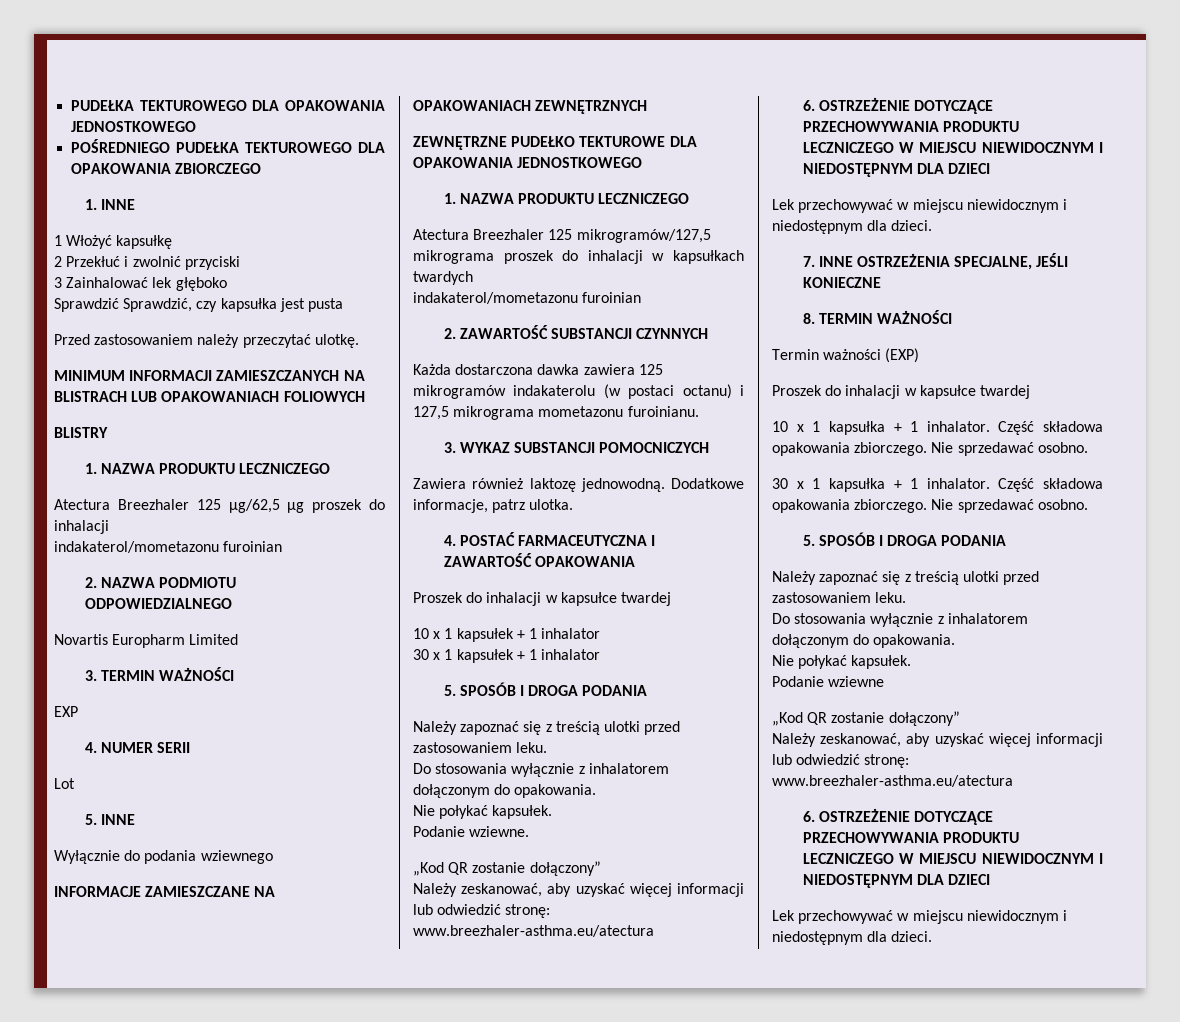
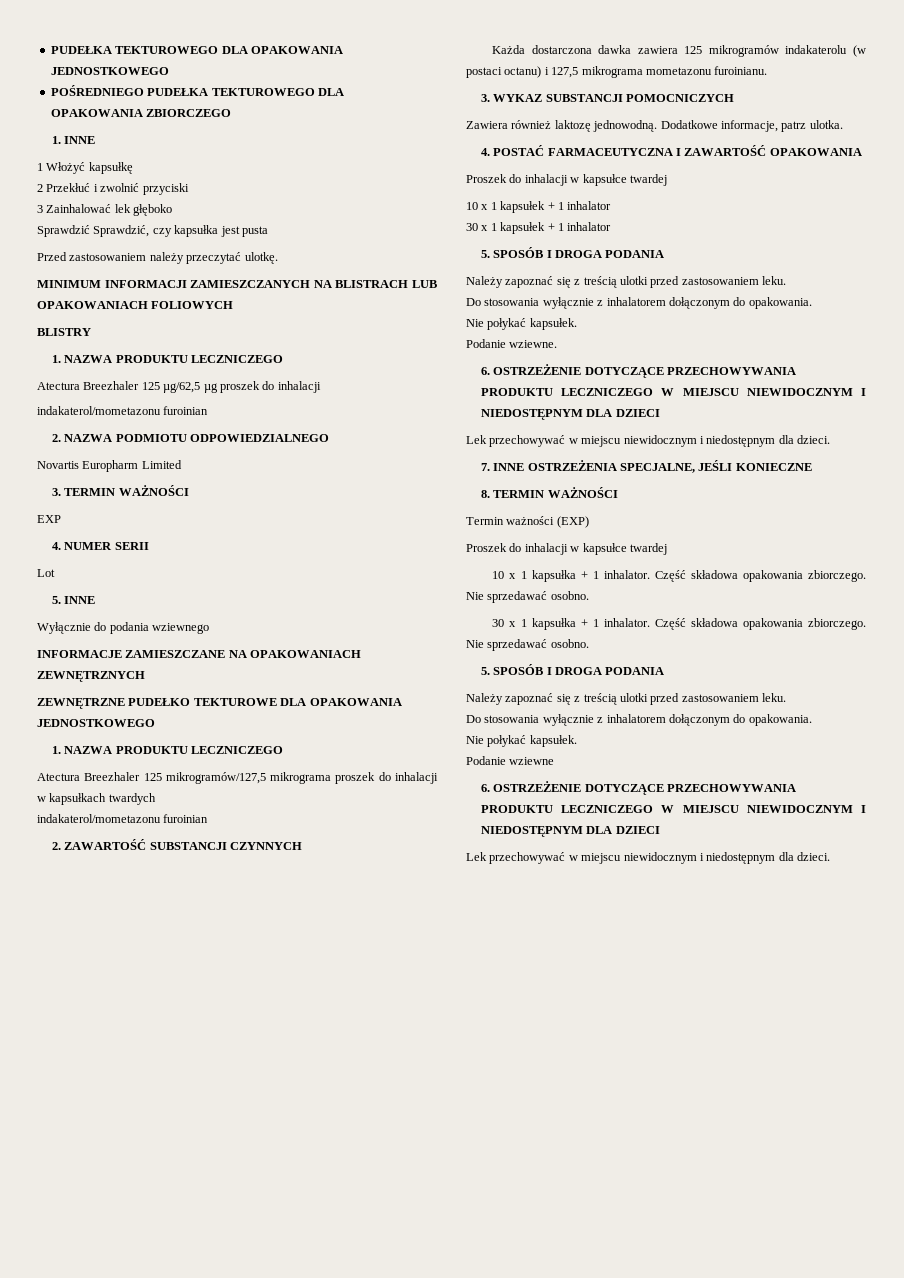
[413,861,601,876] [413,883,744,897] [413,904,551,918] [413,925,654,937] // „Kod QR zostanie dołączony” // Należy zeskanować, aby uzyskać więcej informacji lub odwiedzić stronę: www.breezhaler-asthma.eu/atectura -> (558, 344) none
[772,711,960,726] [772,733,1103,747] [772,754,910,768] [772,775,1013,787] // „Kod QR zostanie dołączony” // Należy zeskanować, aby uzyskać więcej informacji lub odwiedzić stronę: www.breezhaler-asthma.eu/atectura -> (555, 761) none

